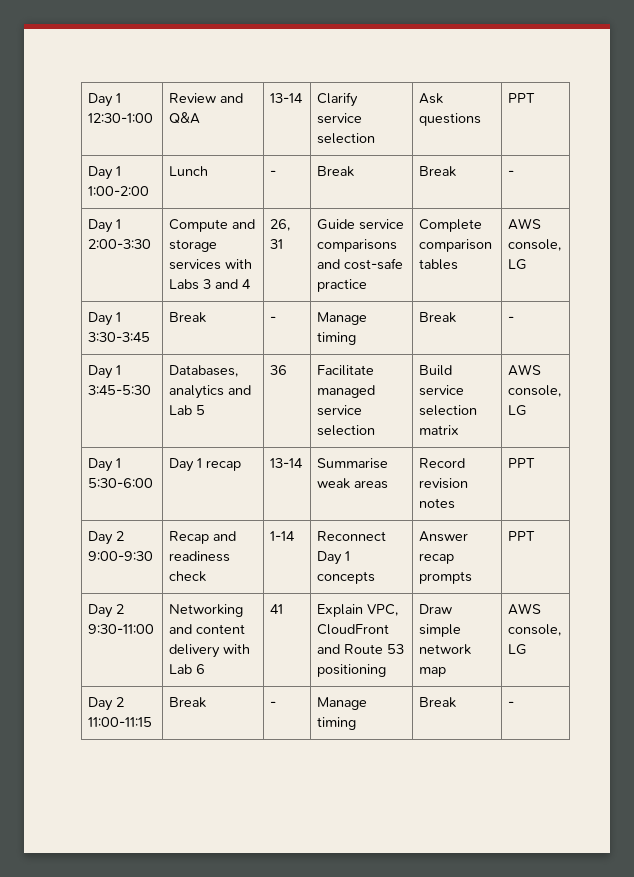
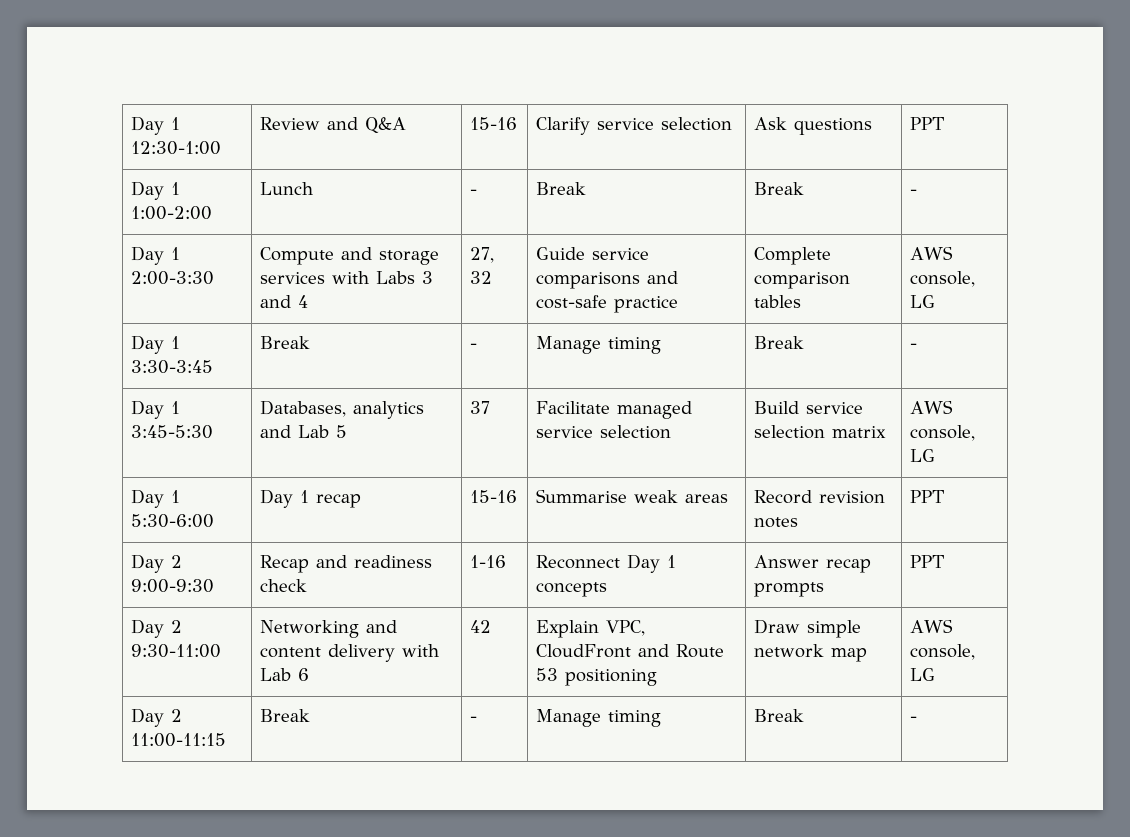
[270,93,304,103] 13-14 -> [469,117,517,130] 15-16
[270,219,291,231] [270,239,284,249] 26, 31 -> [469,247,494,263] [469,271,492,284] 27, 32
[270,365,288,375] 36 -> [469,401,490,414] 37
[270,458,304,468] 13-14 -> [469,490,517,503] 15-16
[270,531,296,541] 1-14 -> [469,555,506,568] 1-16
[270,604,284,614] 41 -> [469,620,491,633] 42

